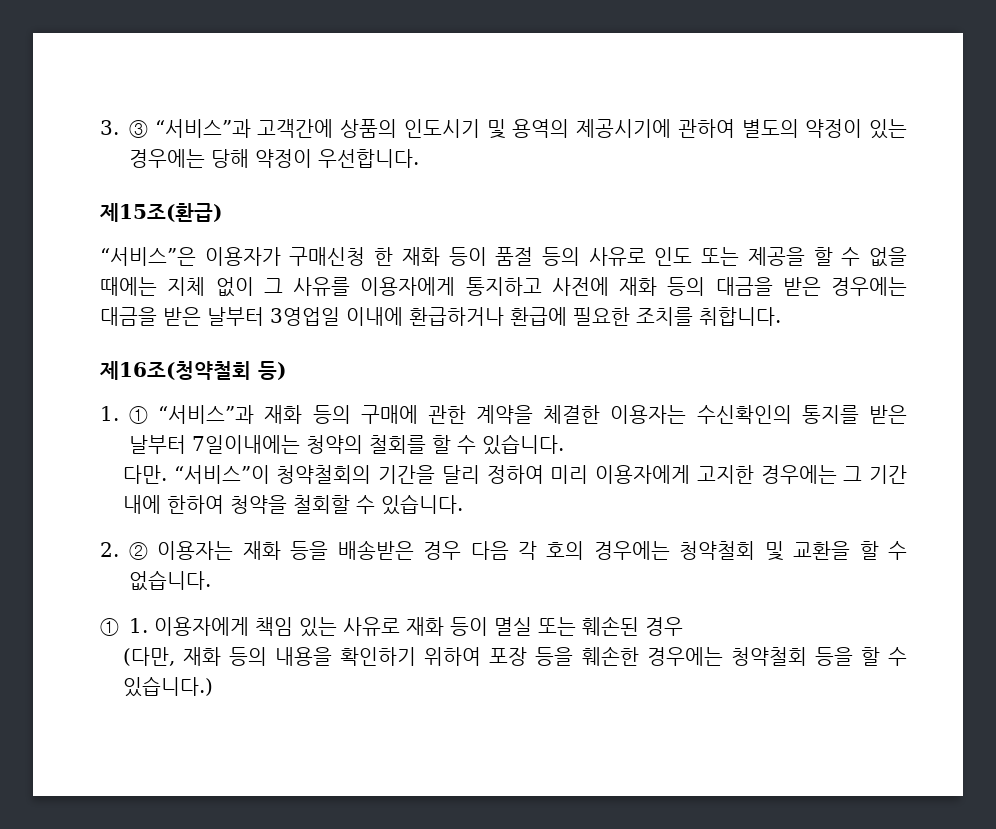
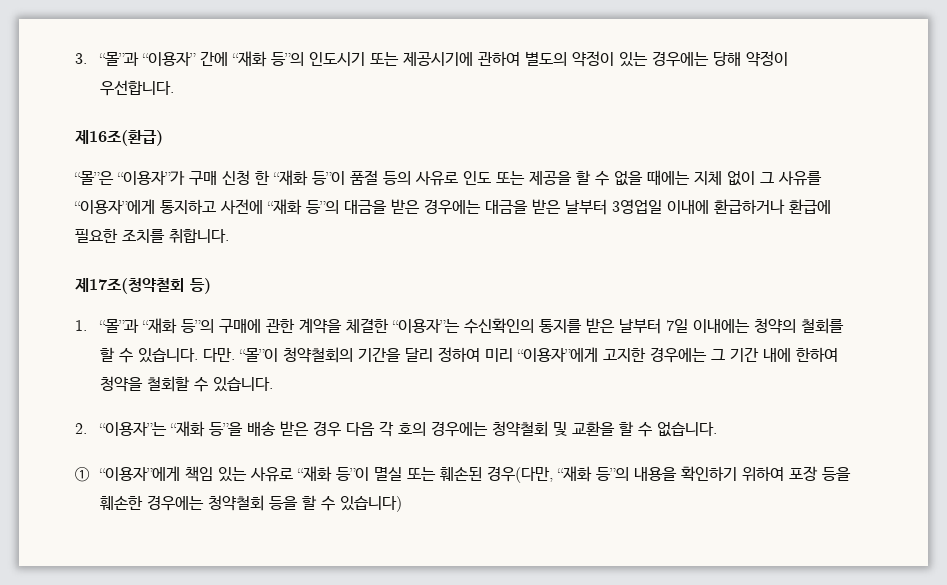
[129,119,570,139] ③ “서비스”과 고객간에 상품의 인도시기 및 용역의 -> [99,51,400,67] “몰”과 “이용자” 간에 “재화 등”의 인도시기 또는
[100,203,222,222] [100,247,487,266] 제15조(환급) // “서비스”은 이용자가 구매신청 한 재화 등이 -> [75,130,163,146] [74,170,345,186] 제16조(환급) // “몰”은 “이용자”가 구매 신청 한 “재화 등”이
[360,277,456,296] 이용자에게 -> [74,199,155,214] “이용자”에게
[619,277,706,296] 재화 등의 -> [267,199,339,215] “재화 등”의
[100,361,251,380] 제16조(청약철회 -> [75,278,184,294] 제17조(청약철회
[129,405,351,424] ① “서비스”과 재화 등의 -> [99,318,215,334] “몰”과 “재화 등”의
[610,405,687,424] 이용자는 -> [392,319,461,333] “이용자”는
[192,435,300,454] 7일이내에는 -> [666,319,751,333] 7일 이내에는
[122,465,270,484] // 다만. “서비스”이 -> [203,348,279,362] 다만. “몰”이
[595,465,691,484] 이용자에게 -> [517,347,599,362] “이용자”에게
[129,540,414,560] ② 이용자는 재화 등을 배송받은 -> [99,421,310,437] “이용자”는 “재화 등”을 배송 받은
[129,617,249,636] 1. 이용자에게 -> [99,466,181,481] “이용자”에게
[406,617,488,636] 재화 등이 -> [297,466,370,482] “재화 등”이
[645,617,683,636] [122,647,268,666] 경우 // (다만, 재화 등의 -> [487,466,630,483] 경우(다만, “재화 등”의
[122,676,213,697] 있습니다.) -> [340,496,403,512] 있습니다)

